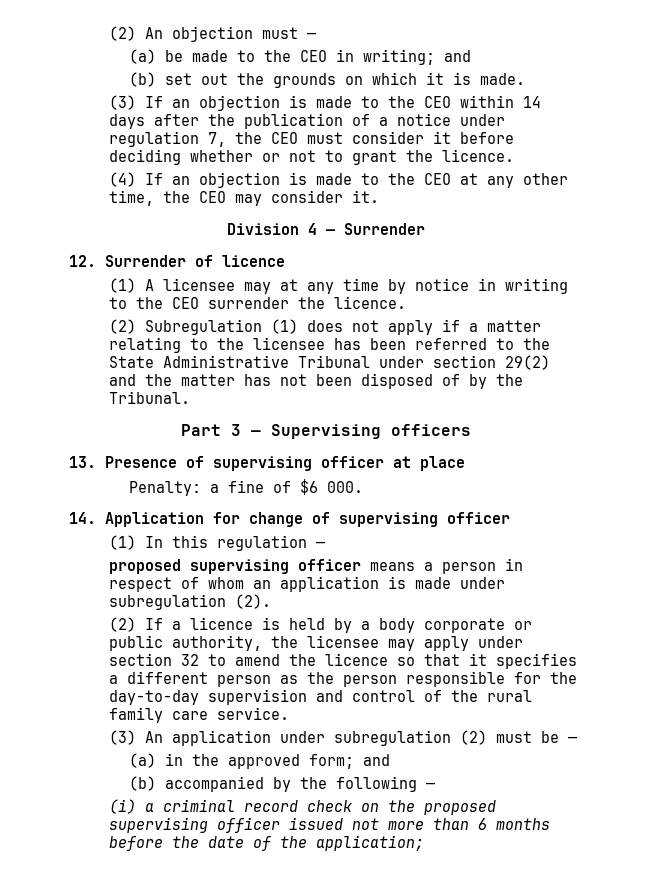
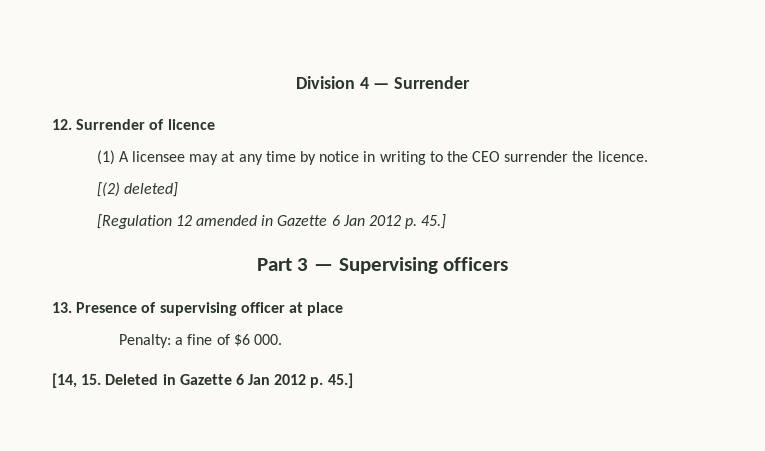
[109,26,317,42] [129,49,472,65] [129,72,526,88] [109,95,542,111] [109,113,506,129] [109,131,515,147] [109,149,515,165] [109,172,569,188] [109,190,380,206] (2) An objection must — // (a) be made to the CEO in writing; and // (b) set out the grounds on which it is made. // (3) If an objection is made to the CEO within 14 days after the publication of a notice under regulation 7, the CEO must consider it before deciding whether or not to grant the licence. // (4) If an objection is made to the CEO at any other time, the CEO may consider it. // -> (295, 82) none
[109,319,542,335] [109,337,551,353] [109,355,551,370] [109,373,524,389] [109,391,191,404] (2) Subregulation (1) does not apply if a matter relating to the licensee has been referred to the State Administrative Tribunal under section 29(2) and the matter has not been disposed of by the Tribunal. -> [96,182,178,197] [96,214,447,229] [(2) deleted] // [Regulation 12 amended in Gazette 6 Jan 2012 p. 45.]
[69,512,510,527] [109,535,326,551] [109,558,524,574] [109,576,506,592] [109,594,272,610] [109,617,533,633] [109,635,524,651] [109,653,578,669] [109,671,578,687] [109,689,533,705] [109,707,290,723] [109,730,578,746] [129,753,391,769] [129,776,436,792] [109,799,497,815] [109,817,551,833] [109,835,425,851] 14. Application for change of supervising officer // (1) In this regulation — // proposed supervising officer means a person in respect of whom an application is made under subregulation (2). // (2) If a licence is held by a body corporate or public authority, the licensee may apply under section 32 to amend the licence so that it specifies a different person as the person responsible for the day-to-day supervision and control of the rural family care service. // (3) An application under subregulation (2) must be — // (a) in the approved form; and // (b) accompanied by the following — // (i) a criminal record check on the proposed supervising officer issued not more than 6 months before the date of the application; -> [52,373,353,388] [14, 15. Deleted in Gazette 6 Jan 2012 p. 45.]

